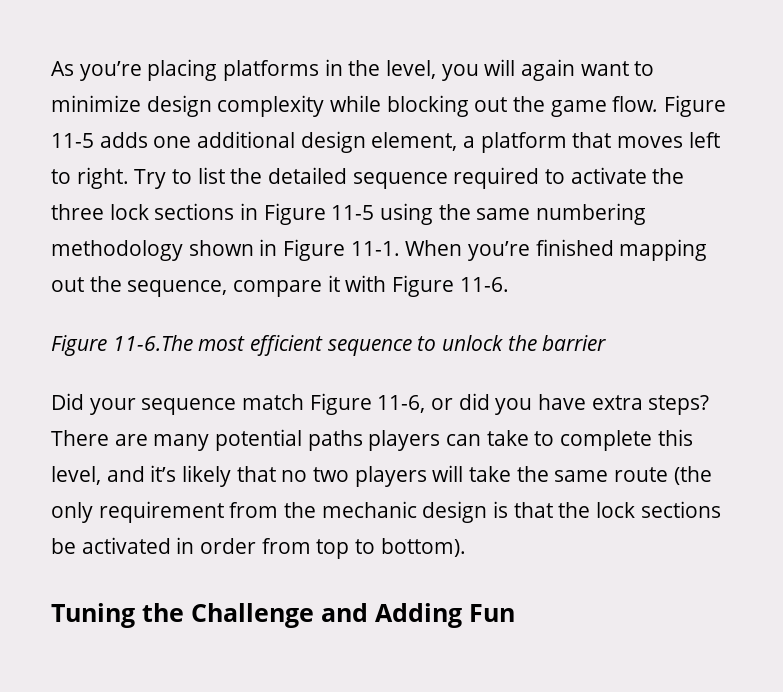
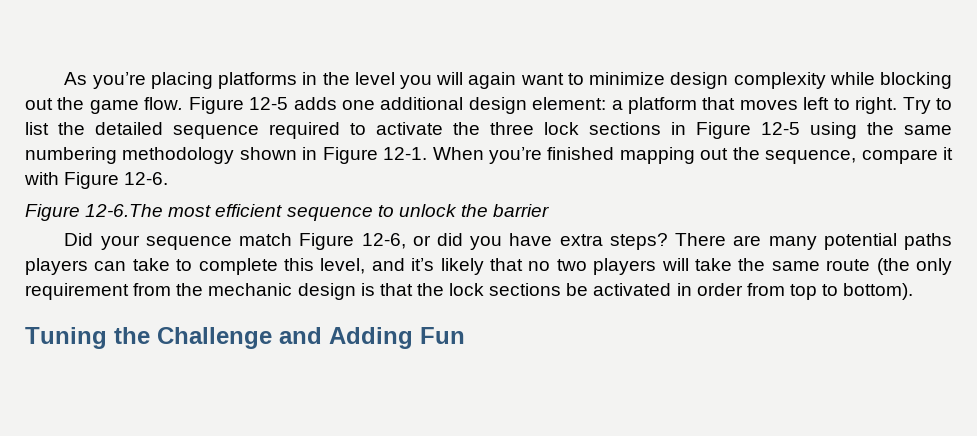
[386,60,437,79] level, -> [354,72,395,85] level
[51,133,94,148] 11-5 -> [249,97,289,110] 12-5
[371,132,458,151] element, -> [532,97,607,110] element:
[331,205,375,220] 11-5 -> [761,122,800,135] 12-5
[350,241,400,256] 11-1. -> [383,147,428,160] 12-1.
[459,277,509,292] [51,335,193,356] 11-6. // Figure 11-6.The -> [124,172,169,185] [25,204,164,221] 12-6. // Figure 12-6.The
[377,395,426,413] 11-6, -> [361,233,406,249] 12-6,

